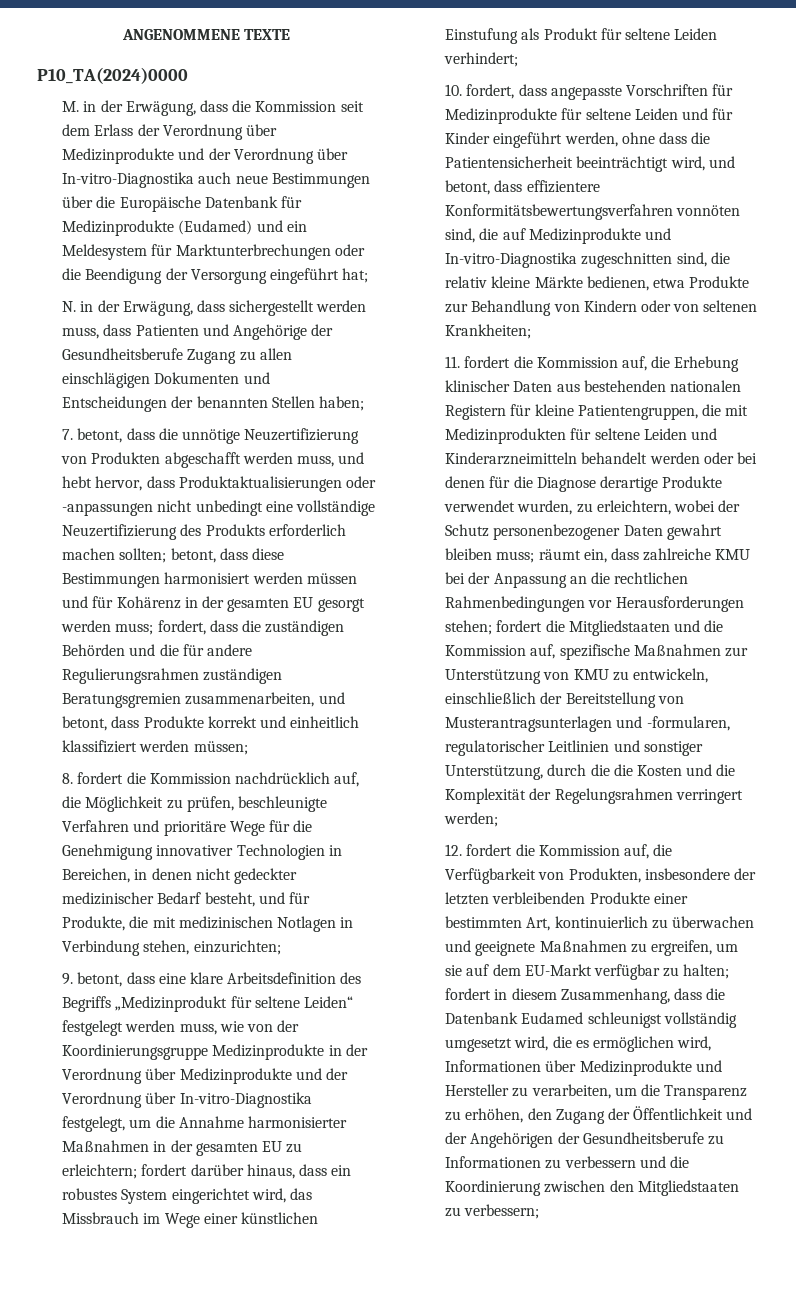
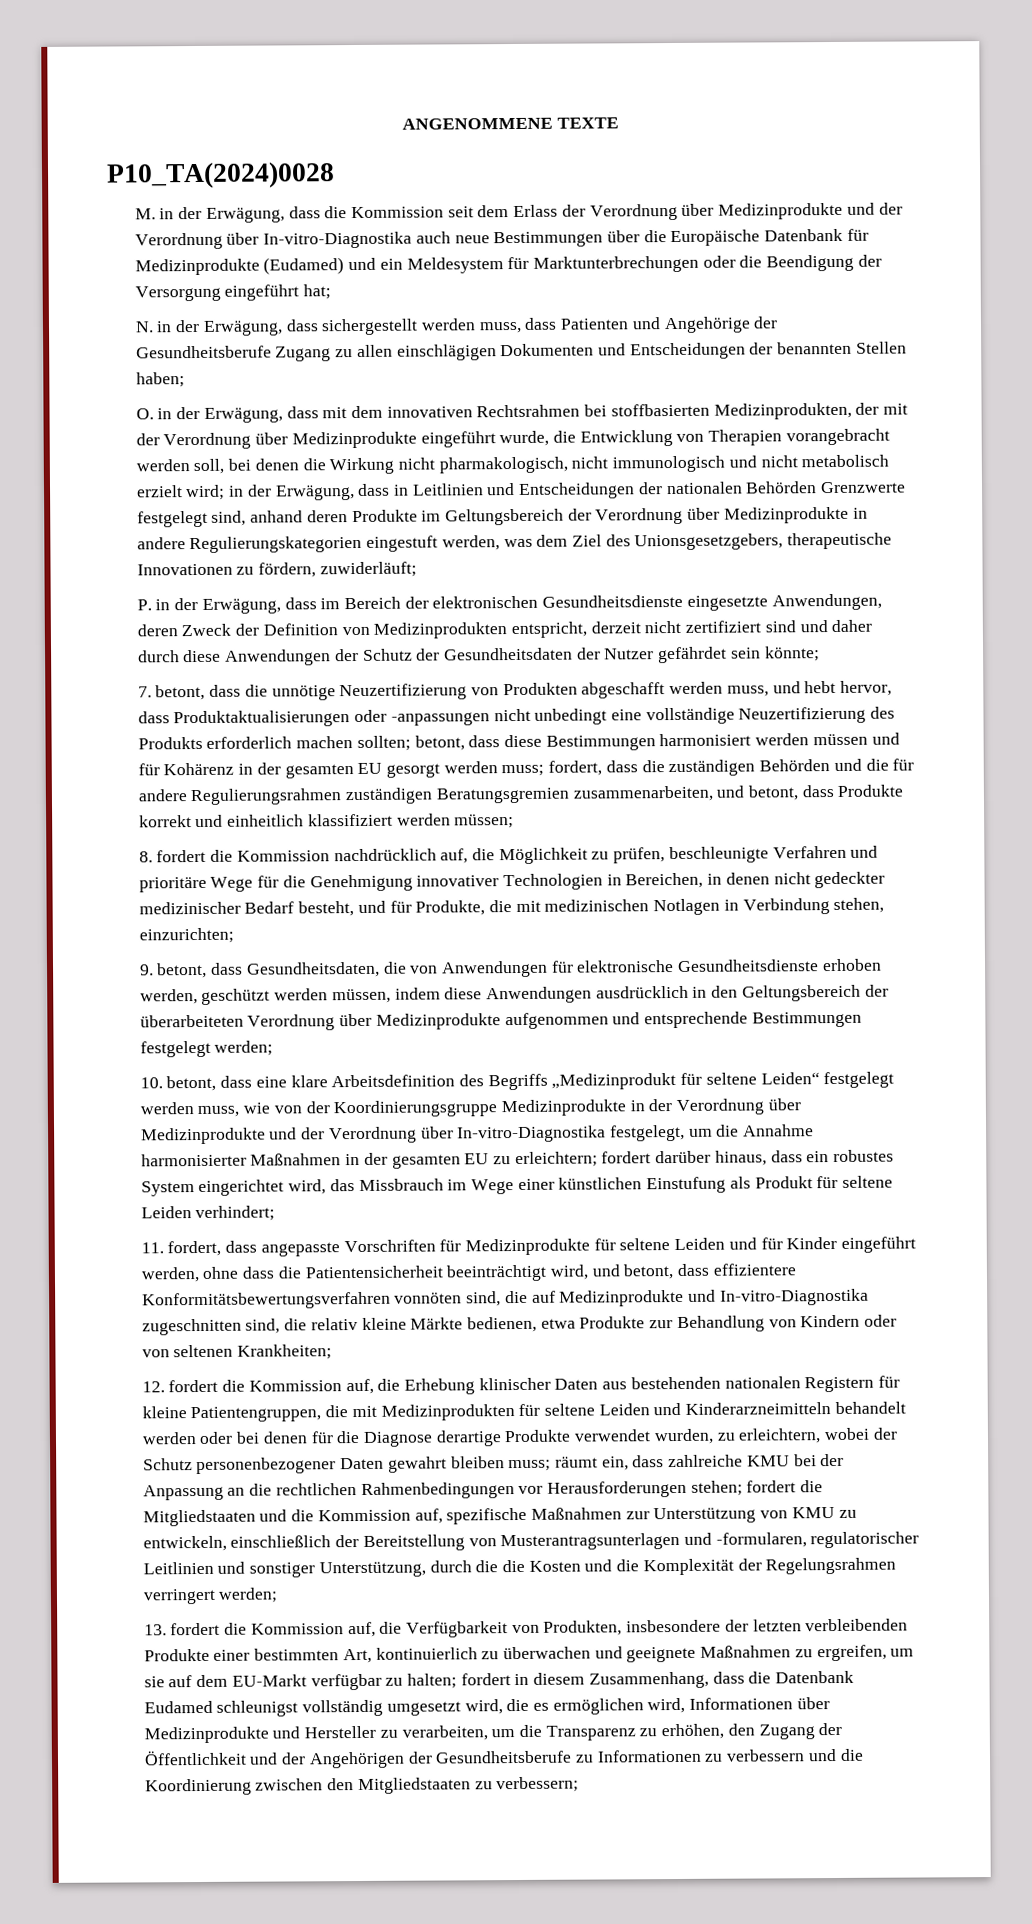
[37,67,188,84] P10_TA(2024)0000 -> [106,161,335,189] P10_TA(2024)0028
(365, 403) none -> [135,402,909,423] [135,428,890,450] [135,454,890,475] [135,481,907,501] [136,506,868,528] [136,532,893,554] [136,561,417,578] [136,593,882,614] [136,619,873,639] [137,646,820,666] // O. in der Erwägung, dass mit dem innovativen Rechtsrahmen bei stoffbasierten Medizinprodukten, der mit der Verordnung über Medizinprodukte eingeführt wurde, die Entwicklung von Therapien vorangebracht werden soll, bei denen die Wirkung nicht pharmakologisch, nicht immunologisch und nicht metabolisch erzielt wird; in der Erwägung, dass in Leitlinien und Entscheidungen der nationalen Behörden Grenzwerte festgelegt sind, anhand deren Produkte im Geltungsbereich der Verordnung über Medizinprodukte in andere Regulierungskategorien eingestuft werden, was dem Ziel des Unionsgesetzgebers, therapeutische Innovationen zu fördern, zuwiderläuft; // P. in der Erwägung, dass im Bereich der elektronischen Gesundheitsdienste eingesetzte Anwendungen, deren Zweck der Definition von Medizinprodukten entspricht, derzeit nicht zertifiziert sind und daher durch diese Anwendungen der Schutz der Gesundheitsdaten der Nutzer gefährdet sein könnte;
(155, 978) none -> [245,958,882,978] [139,984,889,1005] [139,1011,862,1031] [139,1040,274,1058] [139,1075,253,1092] Gesundheitsdaten, die von Anwendungen für elektronische Gesundheitsdienste erhoben werden, geschützt werden müssen, indem diese Anwendungen ausdrücklich in den Geltungsbereich der überarbeiteten Verordnung über Medizinprodukte aufgenommen und entsprechende Bestimmungen festgelegt werden; // 10. betont, dass
[445,84,463,96] 10. -> [140,1242,164,1254] 11.
[445,356,461,368] 11. -> [141,1381,165,1393] 12.
[445,844,463,856] 12. -> [143,1624,167,1636] 13.

